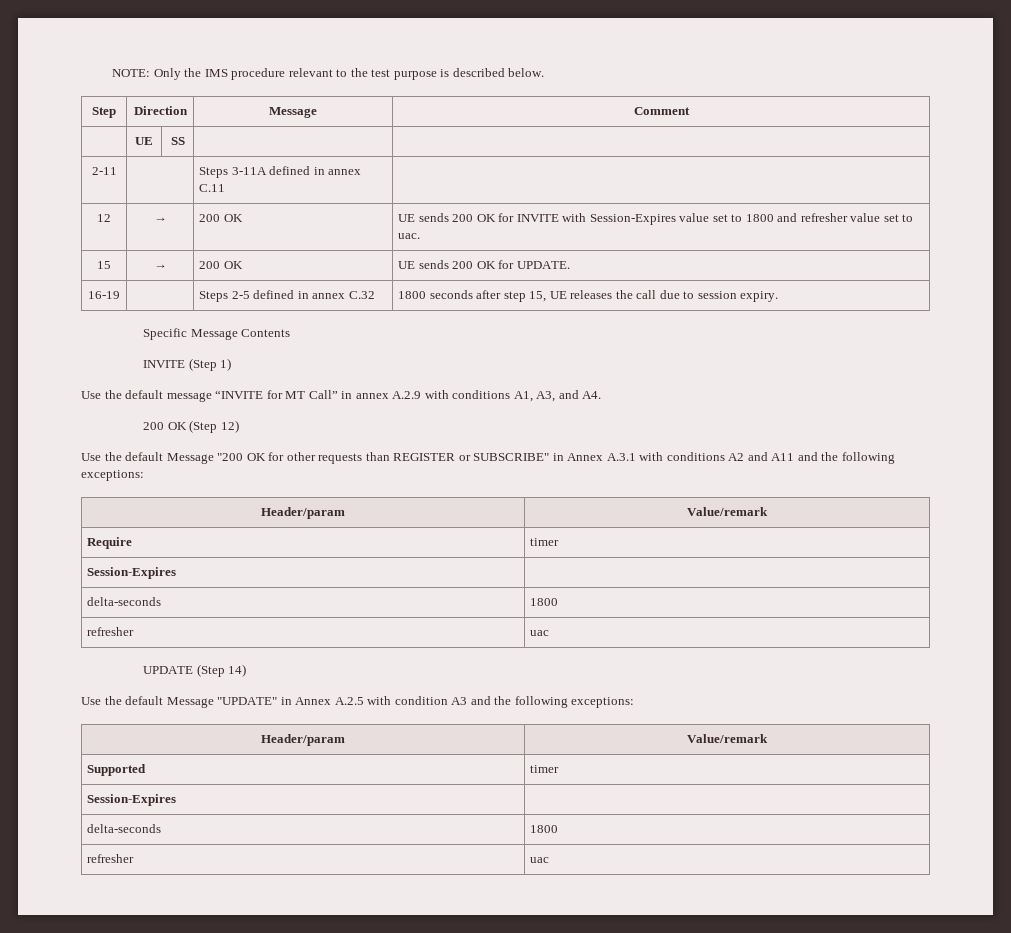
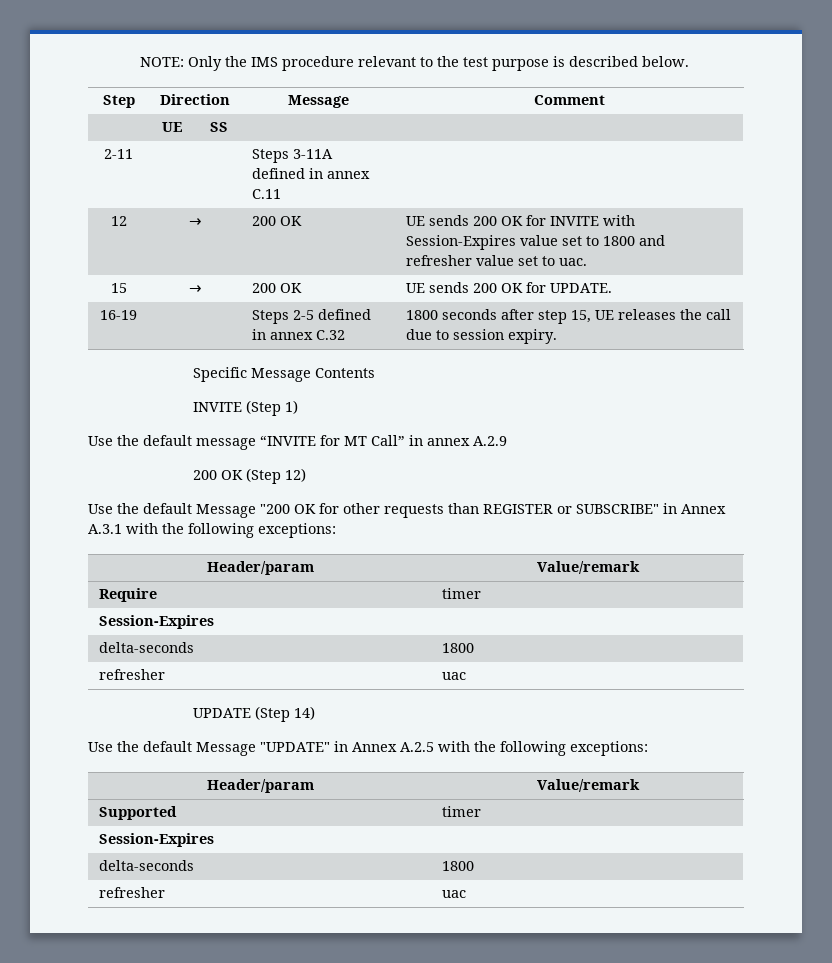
[424,390,602,402] with conditions A1, A3, and A4. -> (507, 441) none
[666,452,818,461] conditions A2 and A11 and -> (158, 528) none
[394,696,491,705] condition A3 and -> (470, 746) none

